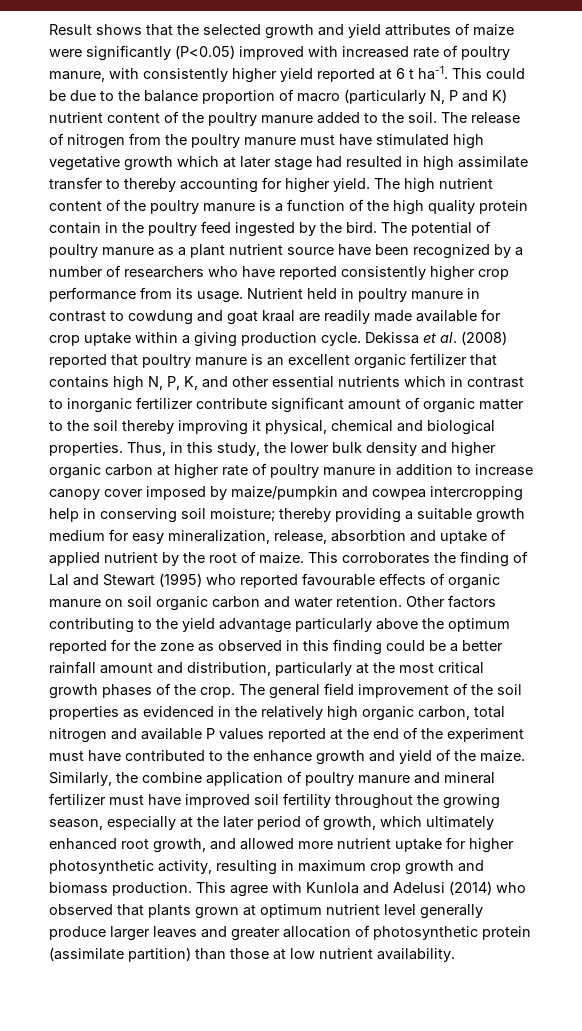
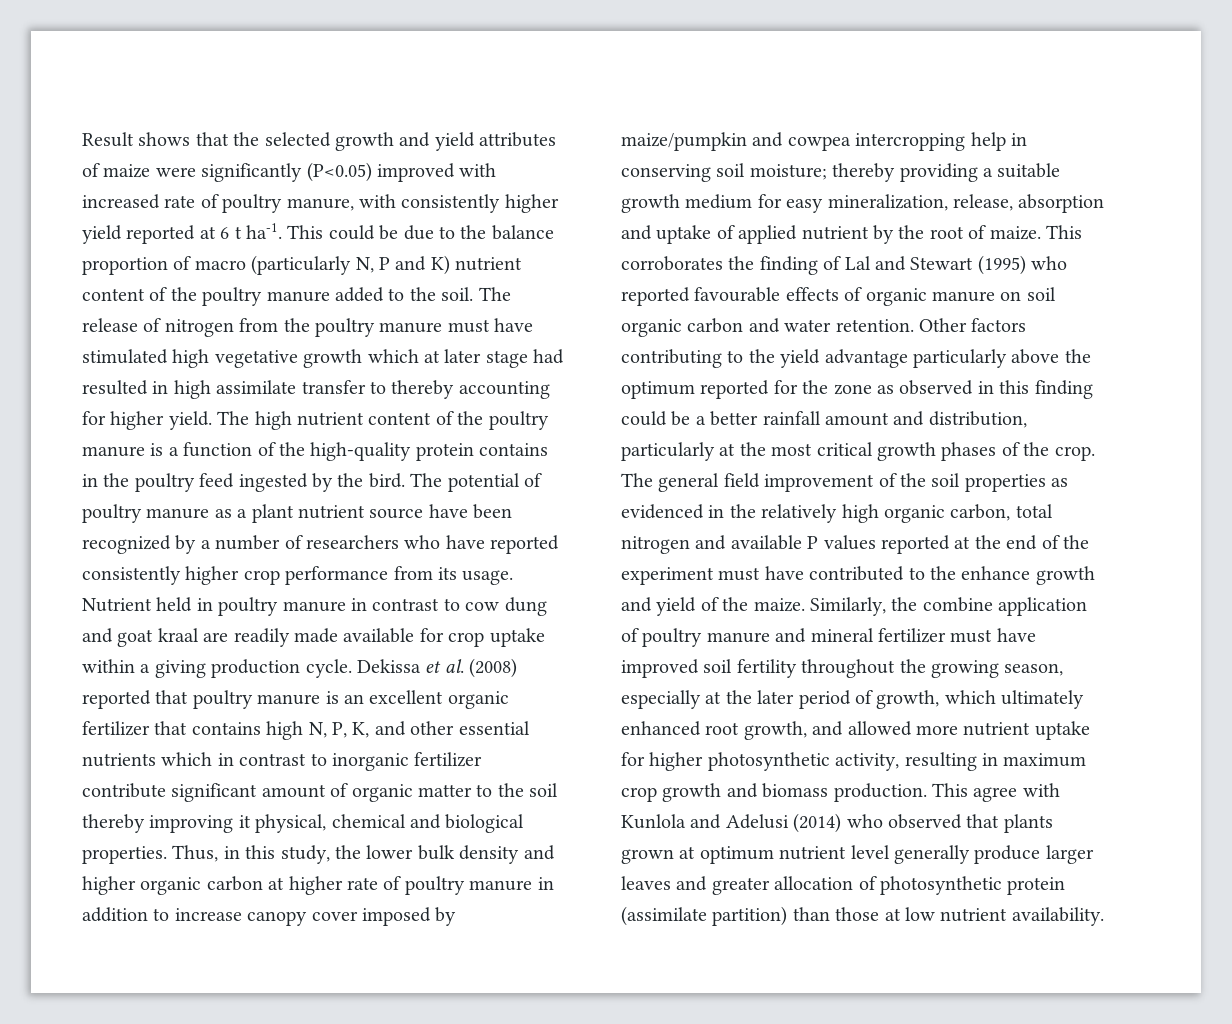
[393,200,528,215] [49,222,101,234] high quality protein contain -> [310,442,549,461] high-quality protein contains
[128,310,193,325] cowdung -> [465,597,547,616] cow dung
[331,530,406,542] absorbtion -> [1018,194,1105,213] absorption

